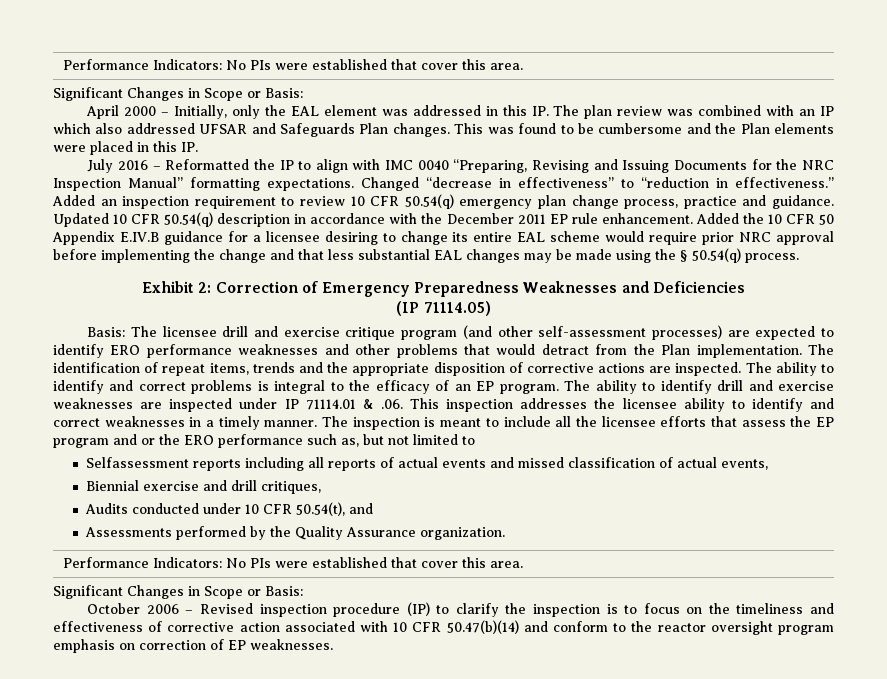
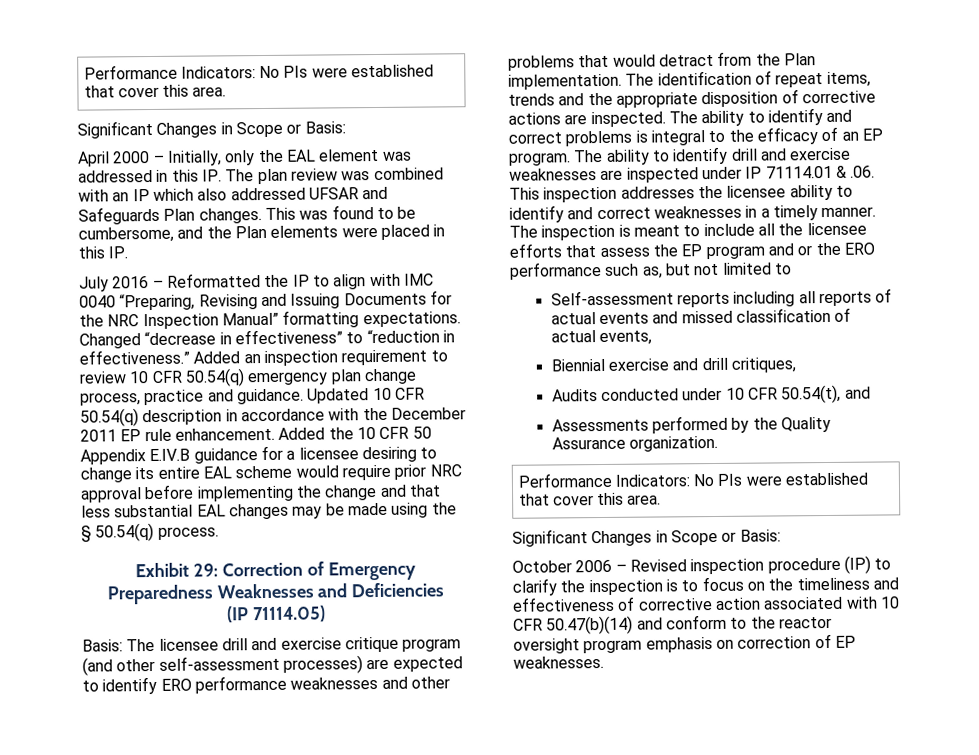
[598,123,683,134] cumbersome -> [78,226,174,243] cumbersome,
[198,282,212,293] 2: -> [193,563,219,577] 29:
[85,457,189,468] Selfassessment -> [550,290,674,306] Self-assessment

